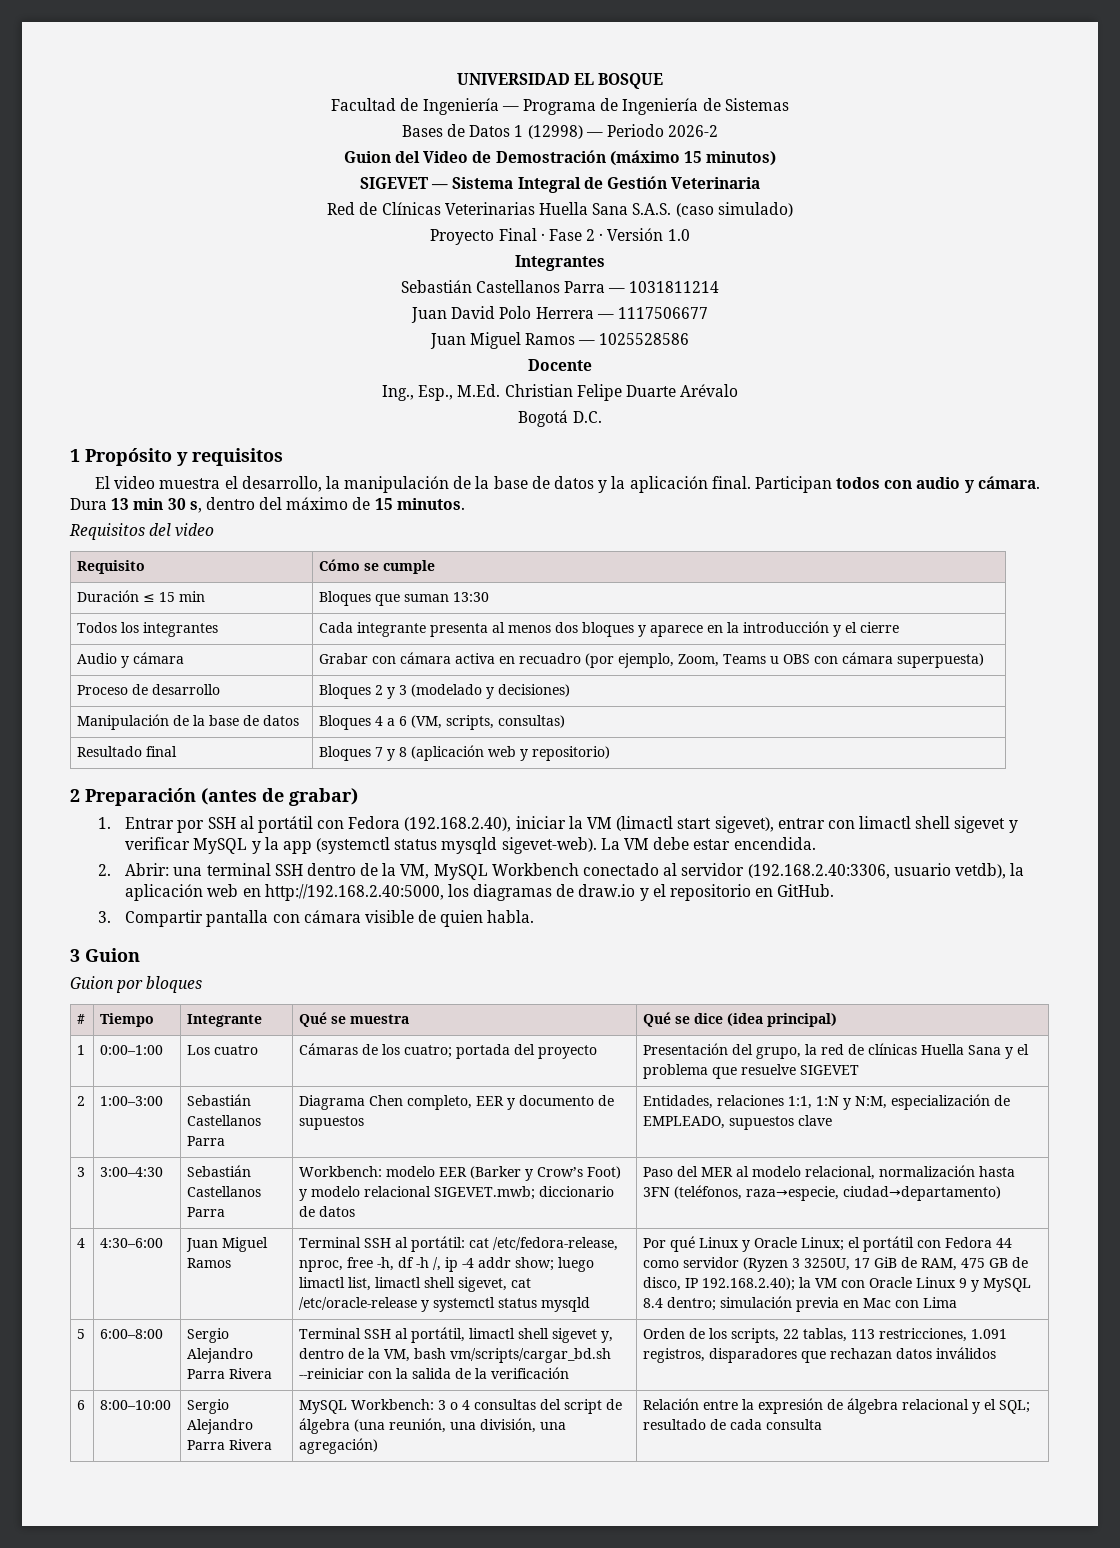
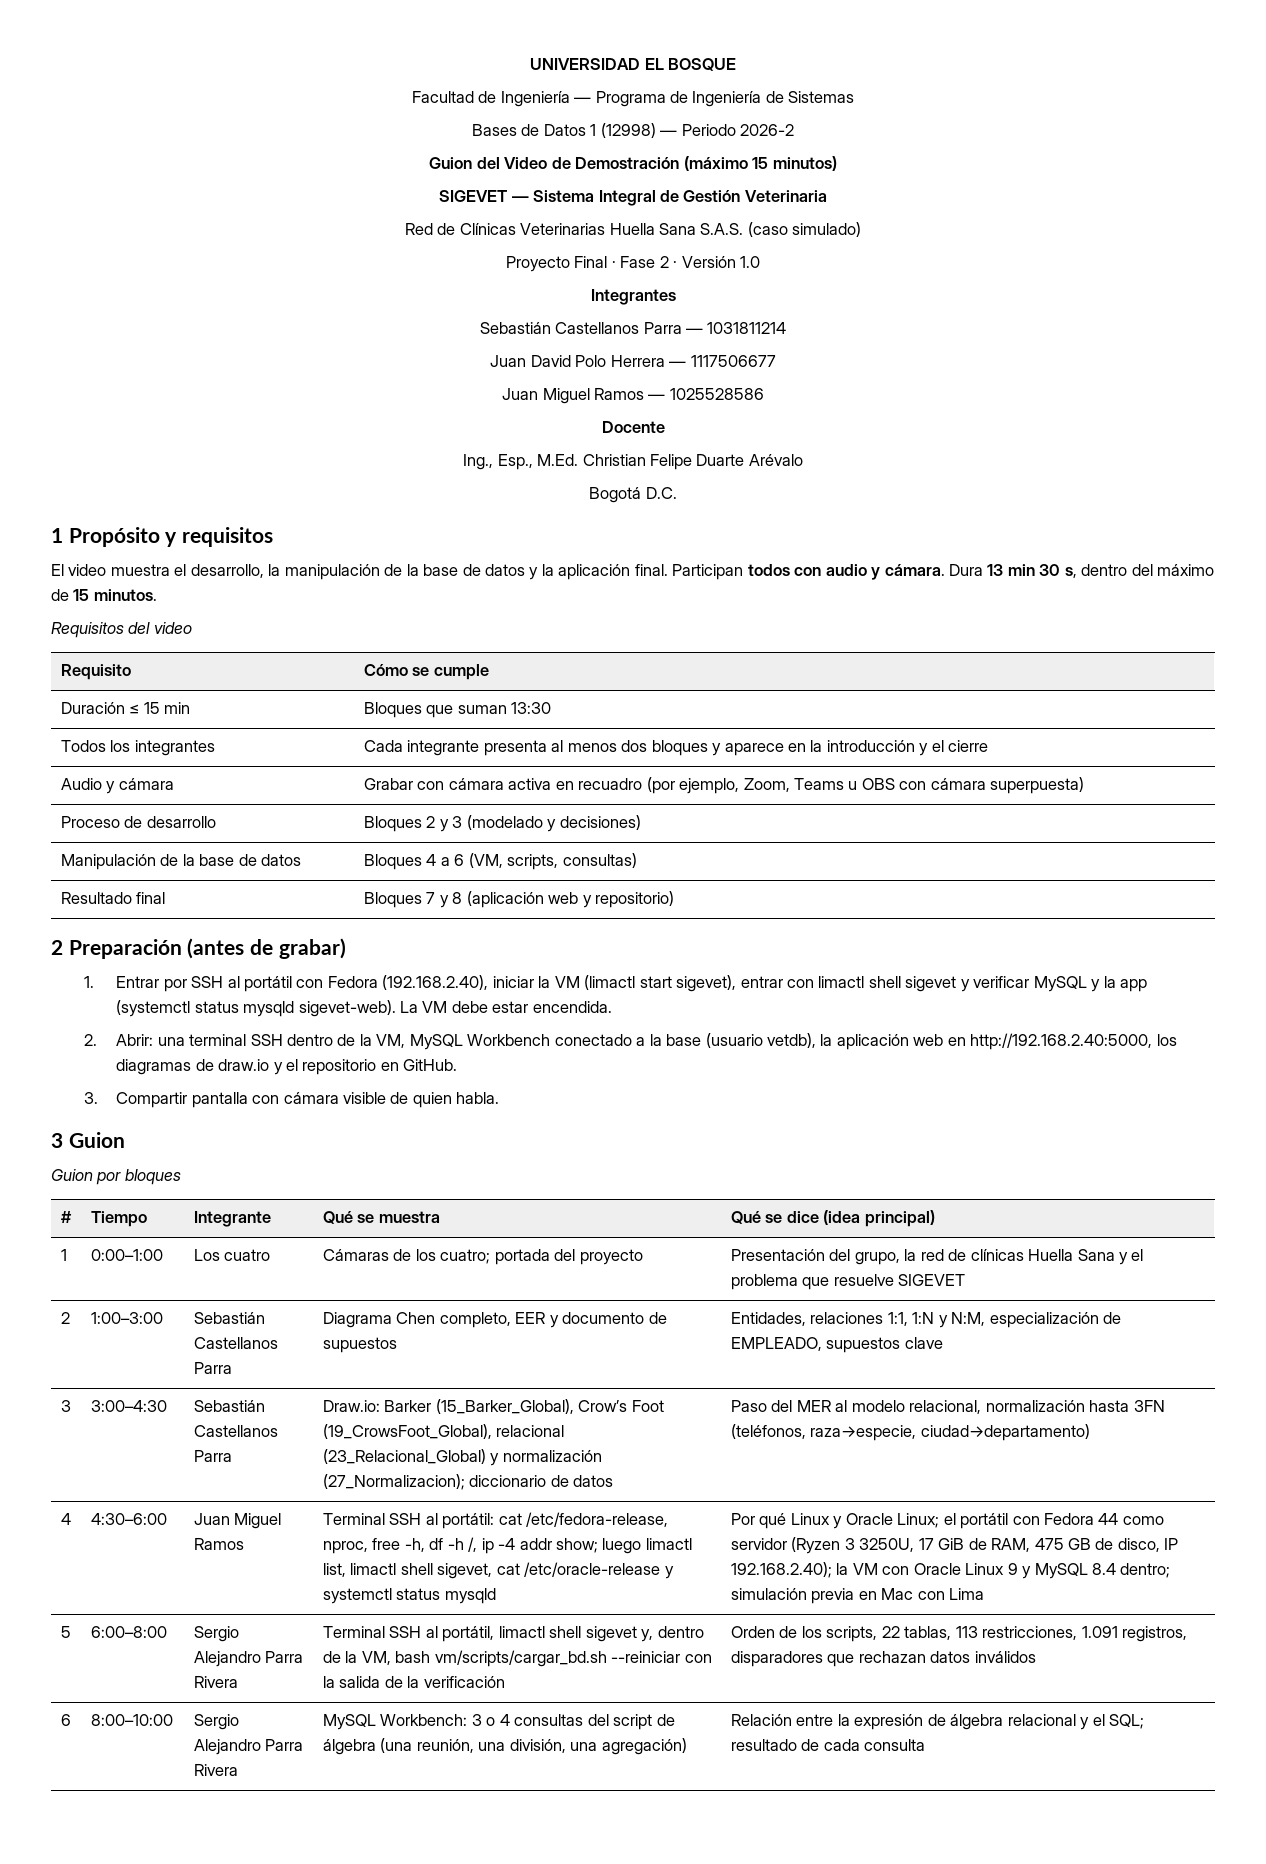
[663,863,951,879] al servidor (192.168.2.40:3306, usuario -> [636,1033,763,1048] a la base (usuario
[299,1166,622,1181] [299,1186,536,1201] Workbench: modelo EER (Barker y Crow’s Foot) y modelo relacional SIGEVET.mwb; -> [322,1399,664,1414] [322,1424,565,1439] [322,1449,602,1466] [322,1474,465,1490] Draw.io: Barker (15_Barker_Global), Crow’s Foot (19_CrowsFoot_Global), relacional (23_Relacional_Global) y normalización (27_Normalizacion);

